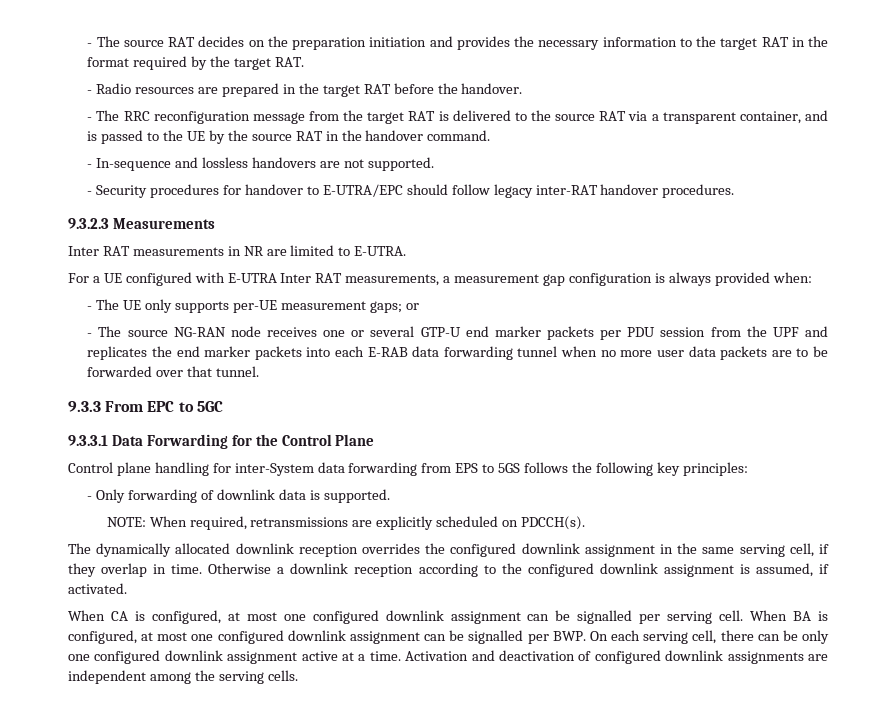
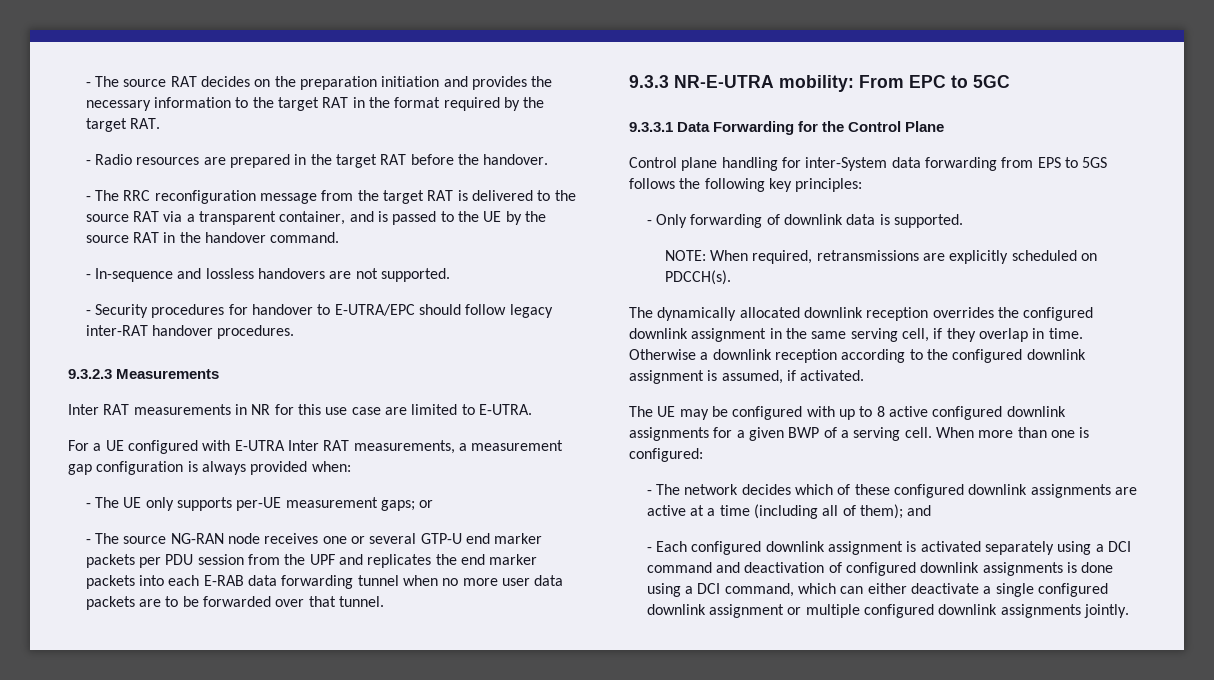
(264, 251) none -> [274,404,381,415] for this use case
(101, 406) none -> [674,75,854,92] NR-E-UTRA mobility:
[68,610,829,624] [68,630,829,644] [68,650,469,664] When CA is configured, at most one configured downlink assignment can be signalled per serving cell. When BA is configured, at most one configured downlink assignment can be signalled per BWP. On each serving cell, there can be only one configured downlink assignment active at a time. Activation -> [629,406,1066,420] [629,427,1090,441] [629,448,703,462] [646,484,1138,498] [646,504,932,519] [646,541,1132,555] [646,562,712,573] The UE may be configured with up to 8 active configured downlink assignments for a given BWP of a serving cell. When more than one is configured: // - The network decides which of these configured downlink assignments are active at a time (including all of them); and // - Each configured downlink assignment is activated separately using a DCI command
[807,654,828,661] [68,670,298,684] are independent among the serving cells. -> [1067,562,1114,573] [646,583,1109,597] [646,604,1130,618] is done using a DCI command, which can either deactivate a single configured downlink assignment or multiple configured downlink assignments jointly.

